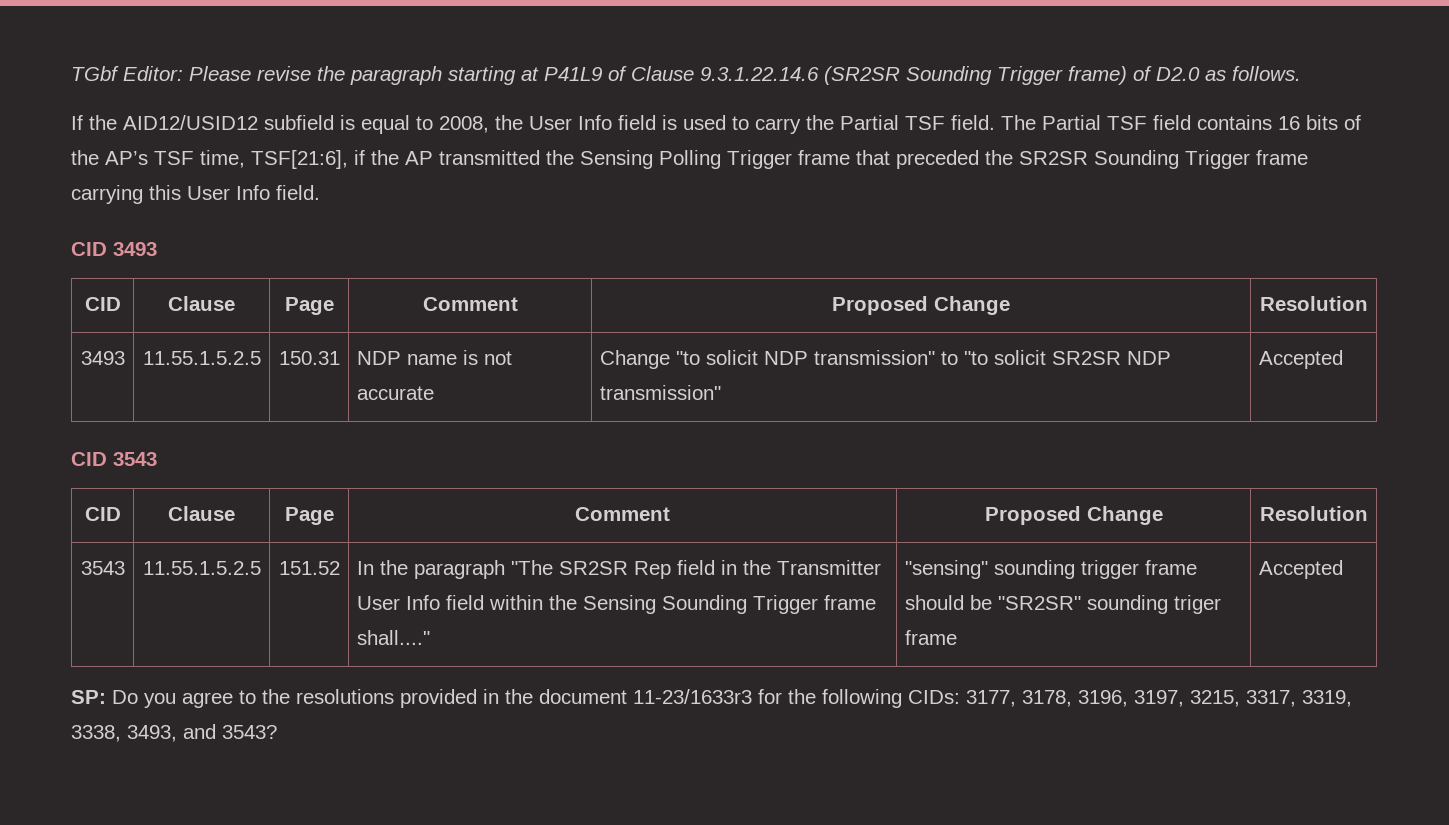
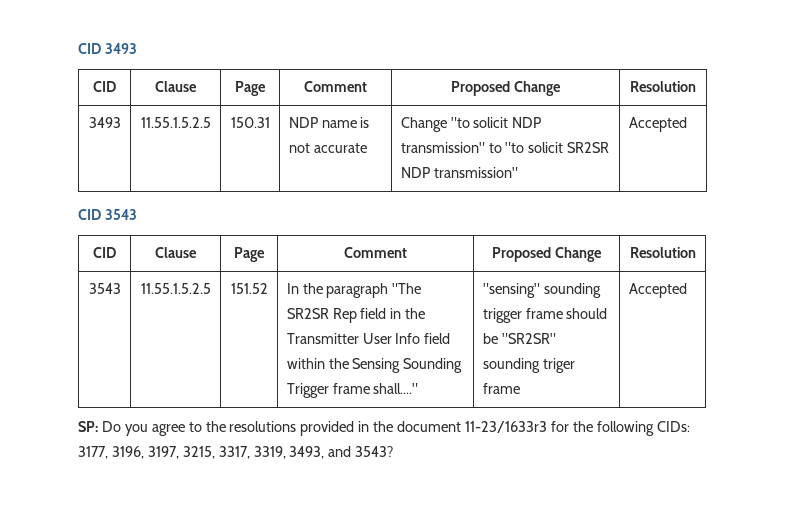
[71,66,1301,85] [71,115,1361,134] [71,150,1308,169] [71,185,320,204] TGbf Editor: Please revise the paragraph starting at P41L9 of Clause 9.3.1.22.14.6 (SR2SR Sounding Trigger frame) of D2.0 as follows. // If the AID12/USID12 subfield is equal to 2008, the User Info field is used to carry the Partial TSF field. The Partial TSF field contains 16 bits of the AP’s TSF time, TSF[21:6], if the AP transmitted the Sensing Polling Trigger frame that preceded the SR2SR Sounding Trigger frame carrying this User Info field. // -> (78, 48) none
[1022,690,1072,707] 3178, -> (108, 452) none
[71,725,121,742] 3338, -> (286, 452) none

